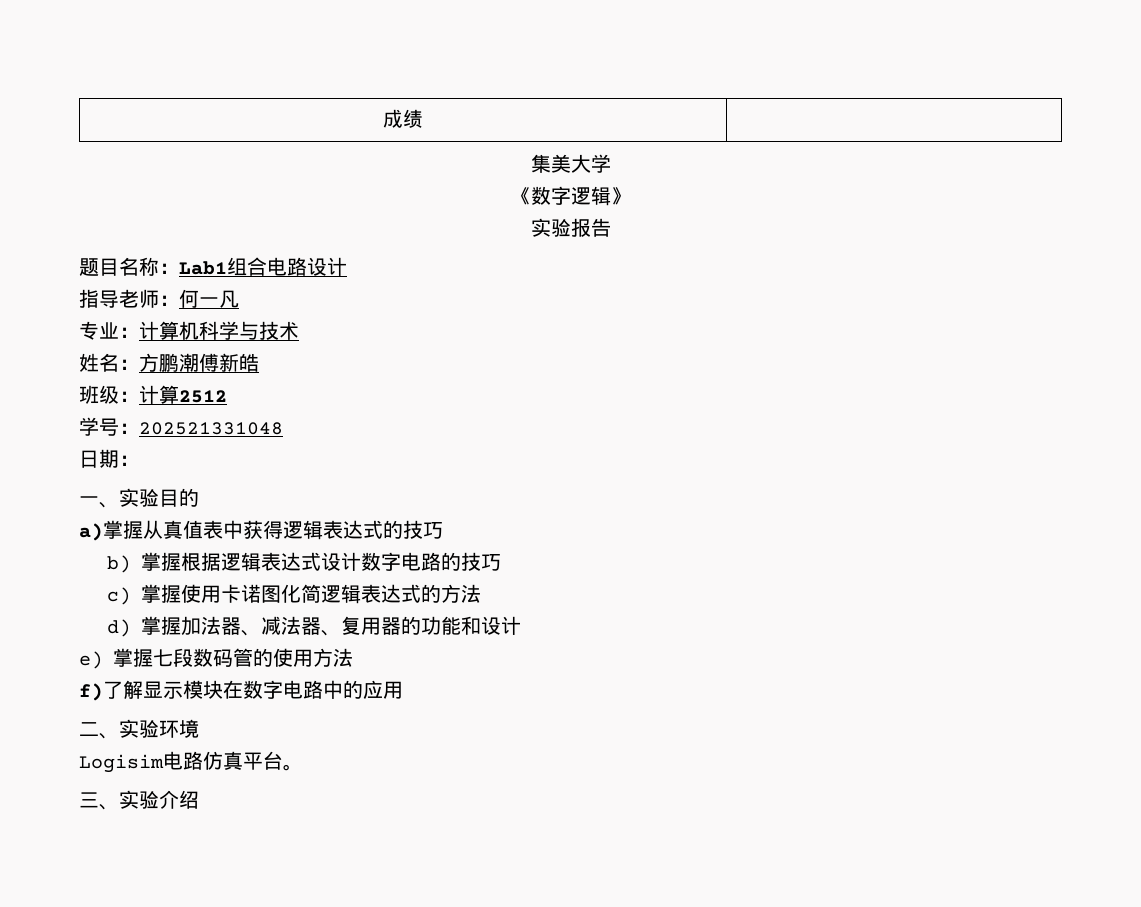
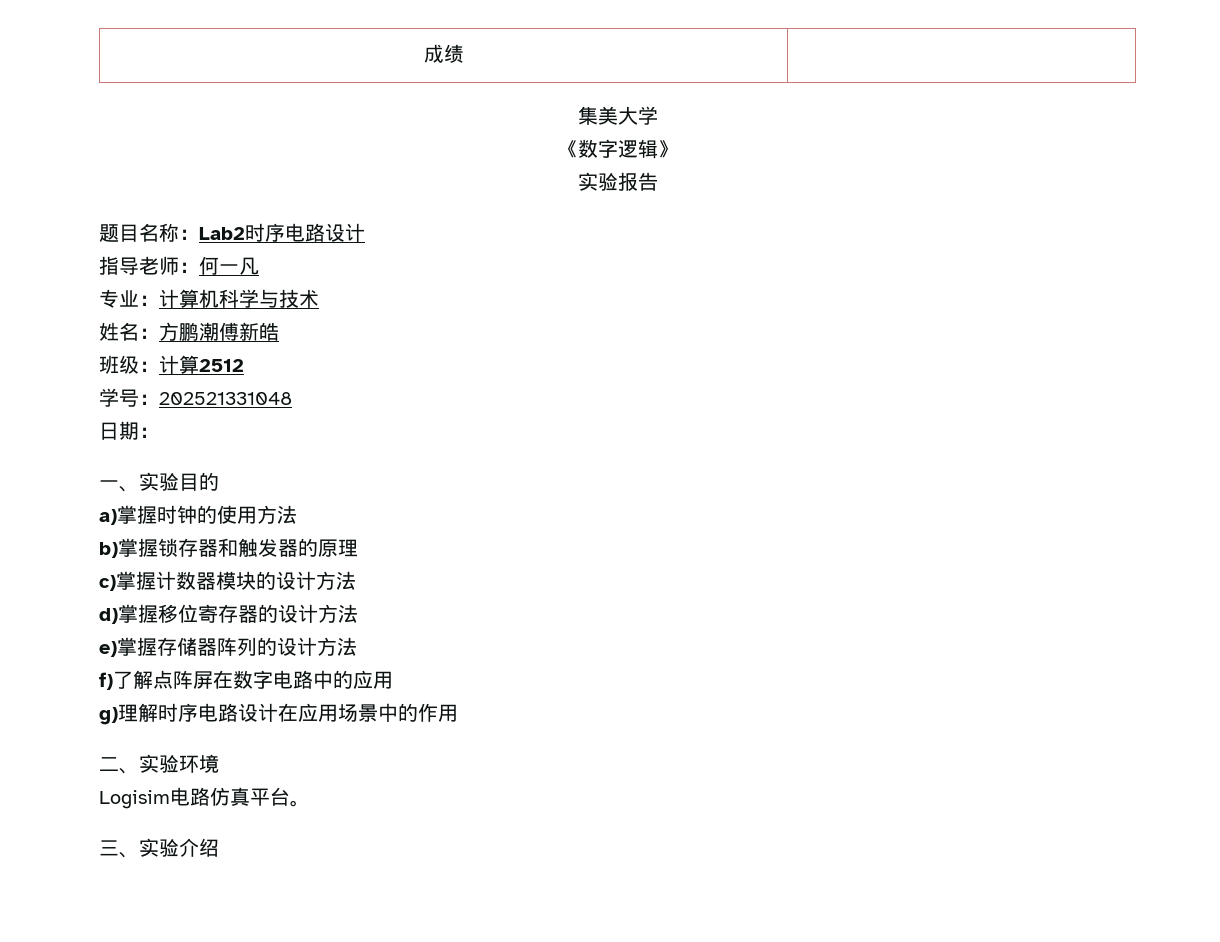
[179,257,267,276] Lab1组合 -> [199,223,285,242] Lab2时序
[143,520,443,540] [106,552,501,573] [106,584,481,605] [106,616,521,637] [79,648,313,669] 从真值表中获得逻辑表达式的技巧 // b)掌握根据逻辑表达式设计数字电路的技巧 // c)掌握使用卡诺图化简逻辑表达式的方法 // d)掌握加法器、减法器、复用器的功能和设计 // e)掌握七段数码管的使用 -> [157,505,297,524] [99,538,358,558] [99,571,356,591] [99,604,358,624] [99,637,317,657] 时钟的使用方法 // b)掌握锁存器和触发器的原理 // c)掌握计数器模块的设计方法 // d)掌握移位寄存器的设计方法 // e)掌握存储器阵列的设计
[143,680,223,699] 显示模块 -> [153,670,213,689] 点阵屏
(403, 690) none -> [99,703,458,725] // g)理解时序电路设计在应用场景中的作用

